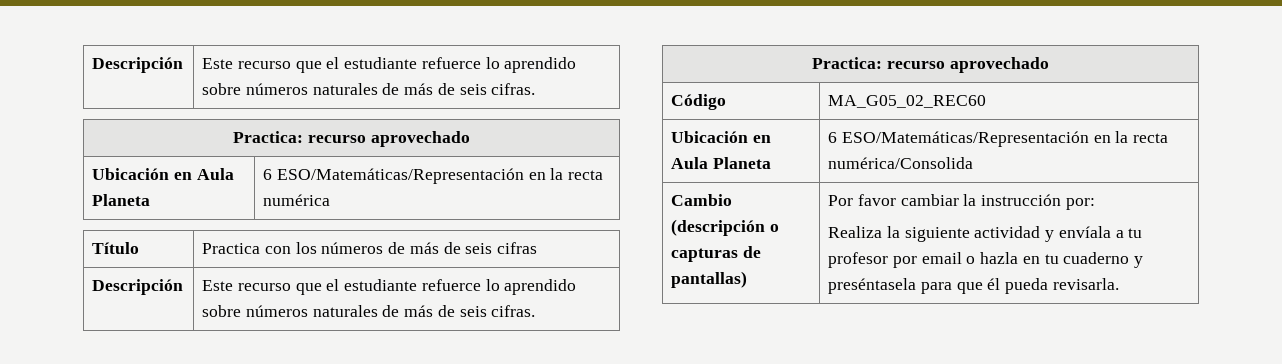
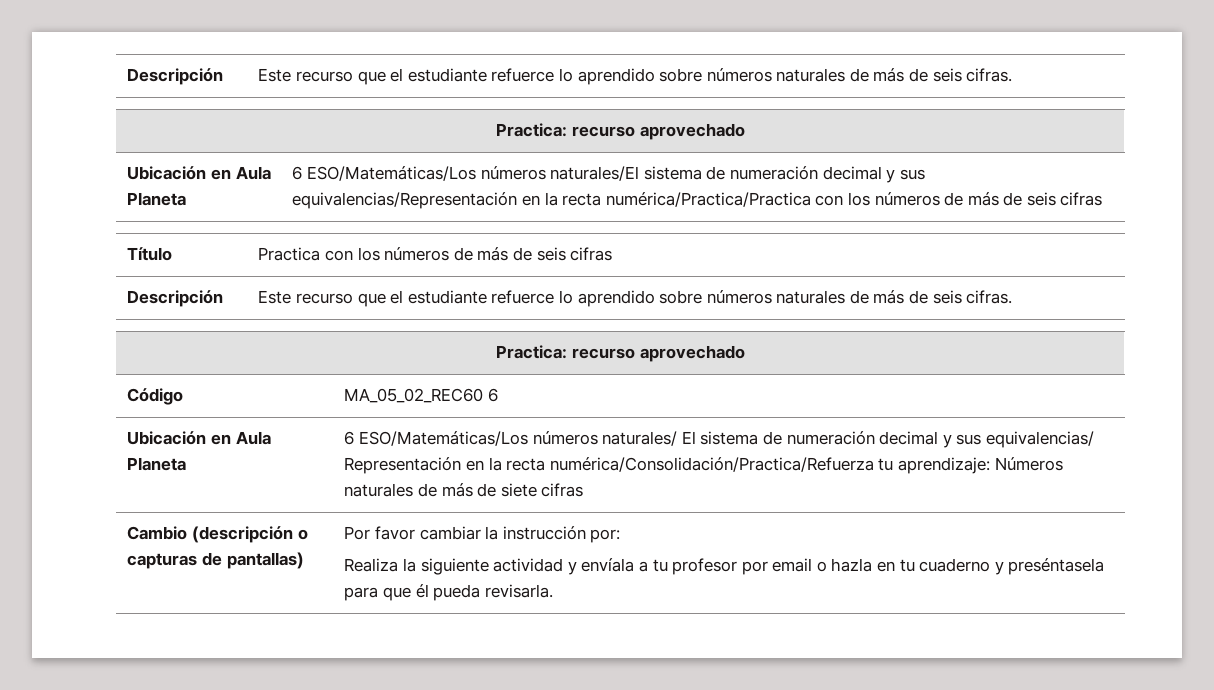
[276,168,604,184] [263,194,331,206] ESO/Matemáticas/Representación en la recta numérica -> [306,166,925,183] [292,192,1103,209] ESO/Matemáticas/Los números naturales/El sistema de numeración decimal y sus equivalencias/Representación en la recta numérica/Practica/Practica con los números de más de seis cifras
[828,95,987,108] [671,131,771,143] [671,157,771,169] [828,131,1169,147] [828,157,974,169] MA_G05_02_REC60 // Ubicación en Aula Planeta | 6 ESO/Matemáticas/Representación en la recta numérica/Consolida -> [344,388,498,403] [127,431,271,445] [127,457,187,471] [344,431,1094,448] [344,457,1063,474] [344,483,584,497] MA_05_02_REC60 6 // Ubicación en Aula Planeta | 6 ESO/Matemáticas/Los números naturales/ El sistema de numeración decimal y sus equivalencias/ Representación en la recta numérica/Consolidación/Practica/Refuerza tu aprendizaje: Números naturales de más de siete cifras

